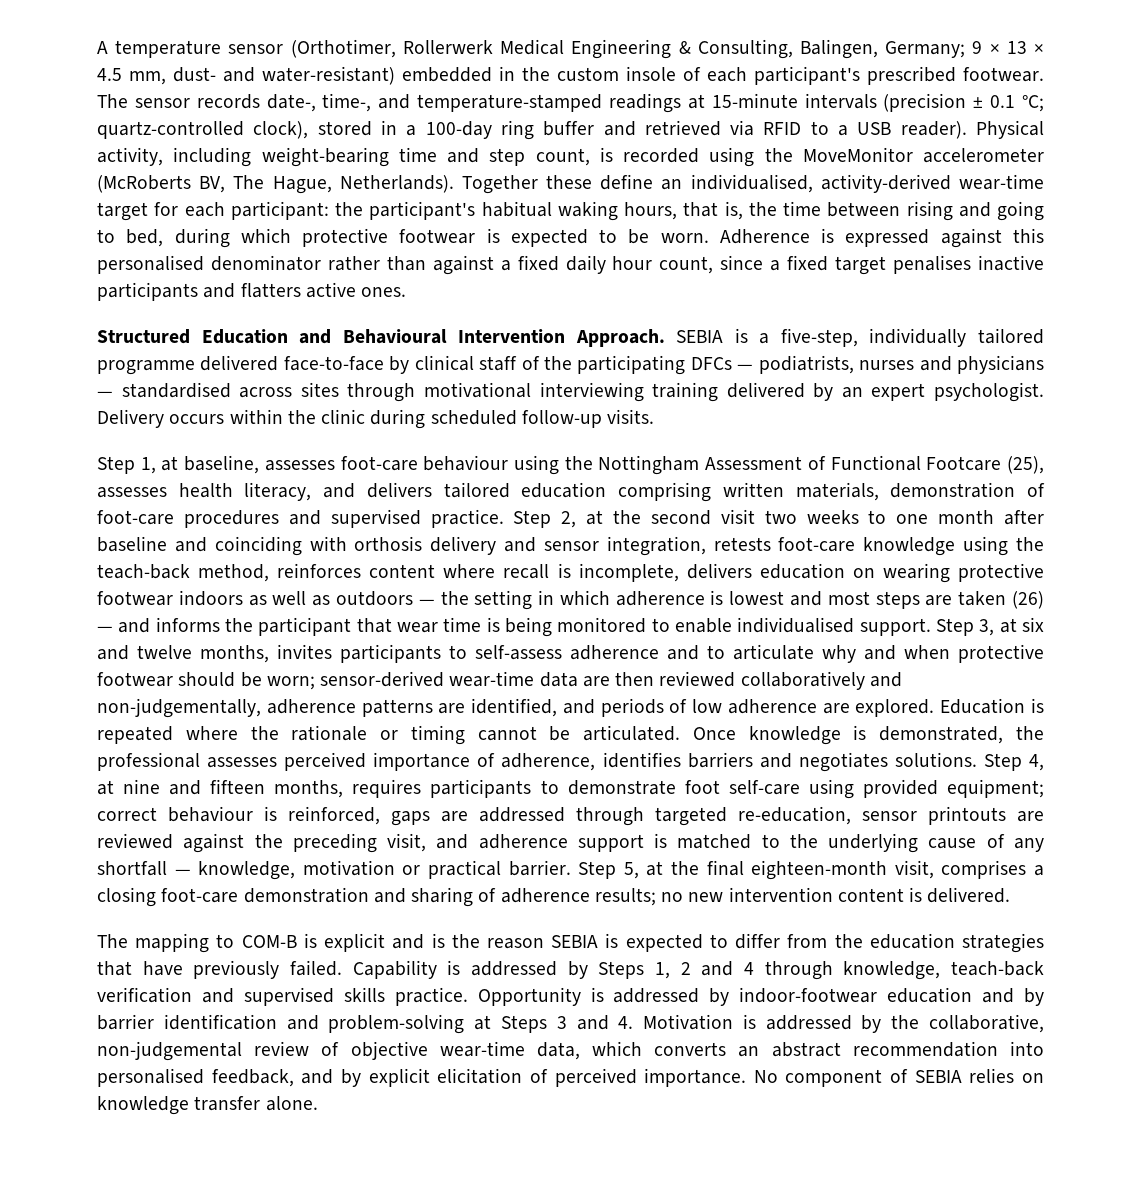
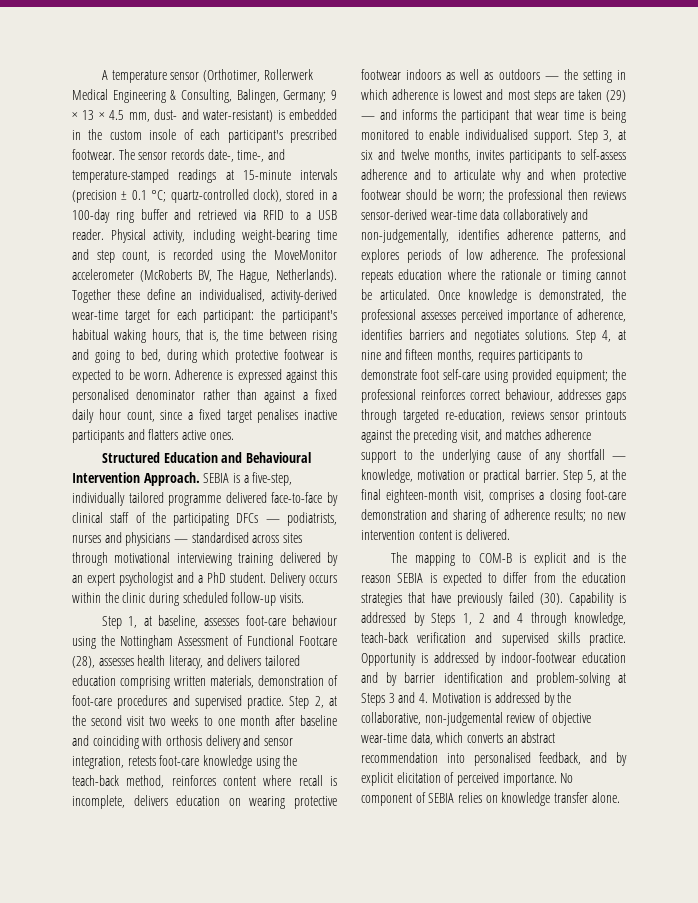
(395, 75) none -> [277,110,285,120] is
[900,121,967,139] reader). -> [72,229,104,240] reader.
[934,382,1044,402] psychologist. -> [119,572,266,586] psychologist and a PhD student.
[1006,456,1044,474] (25), -> [72,656,95,668] (28),
[1011,591,1044,609] (26) -> [606,90,626,102] (29)
[320,671,902,690] [97,698,1044,718] [97,726,173,744] sensor-derived wear-time data are then reviewed collaboratively and non-judgementally, adherence patterns are identified, and periods of low adherence are explored. Education is repeated -> [489,189,626,203] [361,209,588,223] [361,229,626,243] [361,249,626,263] [361,269,443,283] the professional then reviews sensor-derived wear-time data collaboratively and non-judgementally, identifies adherence patterns, and explores periods of low adherence. The professional repeats education
[97,806,565,826] correct behaviour is reinforced, gaps are addressed -> [612,369,626,380] [361,389,626,403] the professional reinforces correct behaviour, addresses gaps
(851, 815) none -> [511,410,544,420] reviews
[1017,811,1044,822] [97,833,173,849] are reviewed -> (626, 416) none
(469, 841) none -> [505,429,542,440] matches
[654,833,752,849] is matched -> (396, 456) none
[290,960,342,976] failed. -> [508,592,563,605] failed (30).

